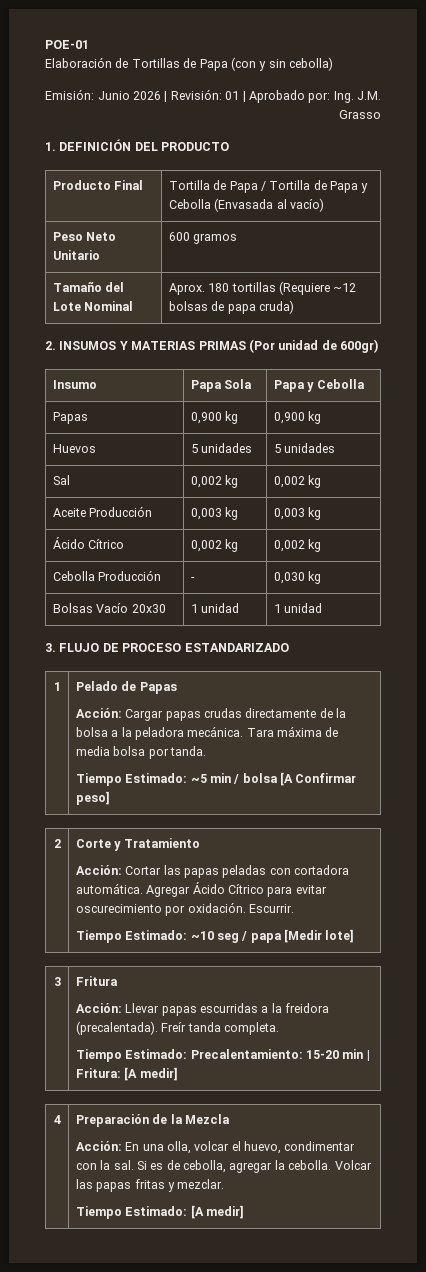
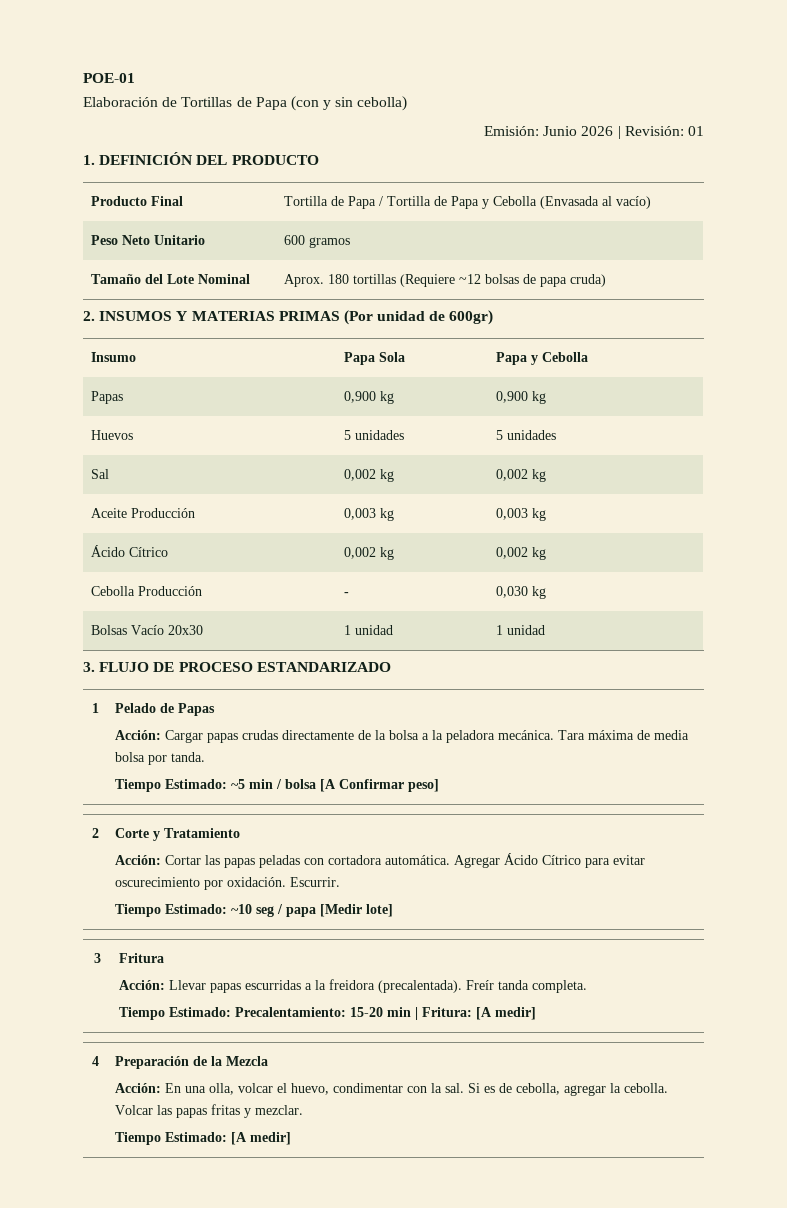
[242,90,381,103] [339,110,381,119] | Aprobado por: Ing. J.M. Grasso -> (704, 131) none

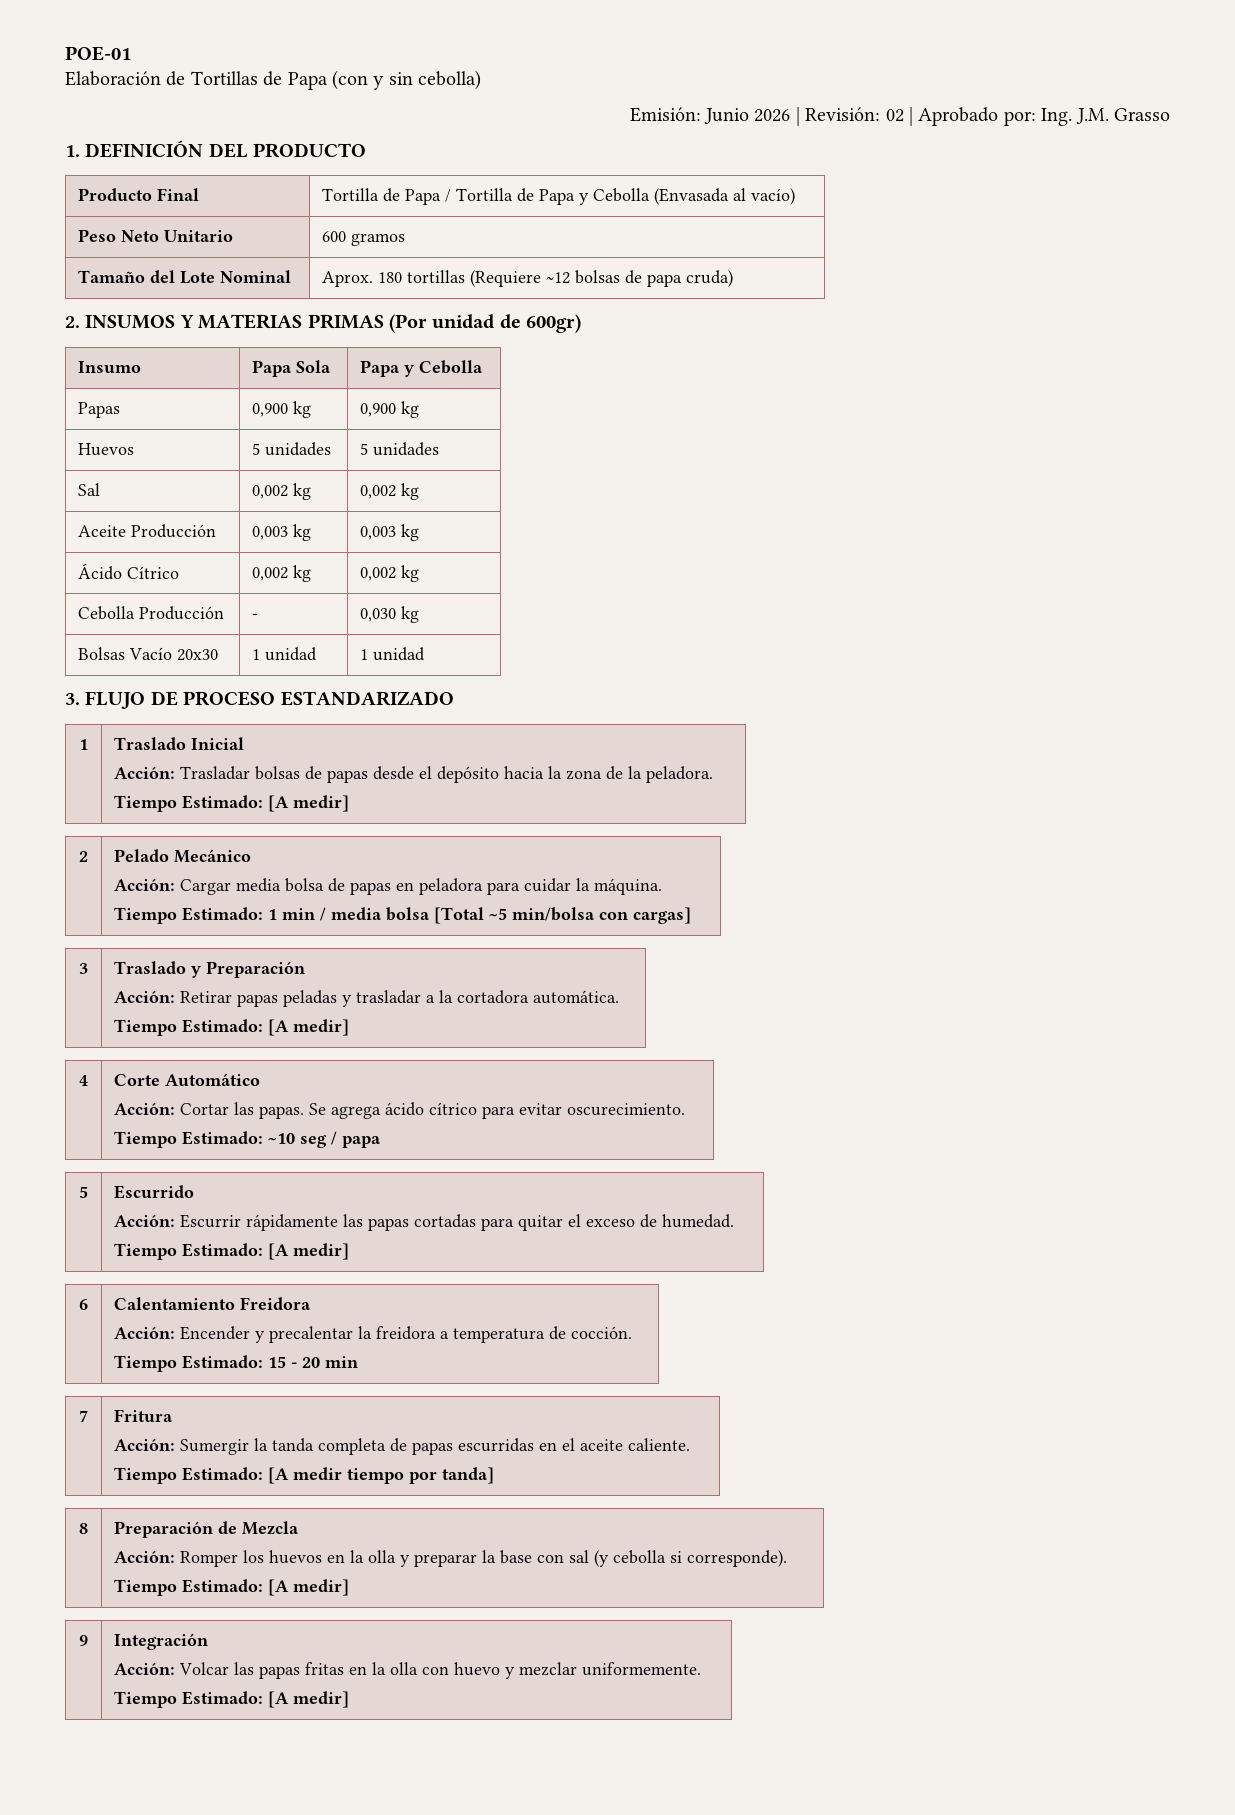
[687,126,704,136] 01 -> [885,107,1170,126] 02 | Aprobado por: Ing. J.M. Grasso
(99, 708) none -> [114,737,245,750] [114,766,714,783] [114,795,350,812] [79,851,88,862] | Traslado Inicial // Acción: Trasladar bolsas de papas desde el depósito hacia la zona de la peladora. // Tiempo Estimado: [A medir] // 2
[160,703,216,716] de Papas -> [174,849,252,863] Mecánico
[207,730,690,743] [115,752,206,765] [115,779,246,792] papas crudas directamente de la bolsa a la peladora mecánica. Tara máxima de media bolsa por tanda. // Tiempo Estimado: ~5 -> [236,878,663,895] [114,907,278,924] media bolsa de papas en peladora para cuidar la máquina. // Tiempo Estimado: 1
[285,779,440,792] [92,828,99,838] bolsa [A Confirmar peso] // 2 -> [331,907,692,924] [79,963,88,974] [114,961,306,978] [114,990,620,1007] [114,1019,350,1036] [79,1075,88,1086] media bolsa [Total ~5 min/bolsa con cargas] // 3 | Traslado y Preparación // Acción: Retirar papas peladas y trasladar a la cortadora automática. // Tiempo Estimado: [A medir] // 4
[153,828,241,841] y Tratamiento -> [165,1073,261,1086] Automático
[224,853,646,868] [115,877,341,890] papas peladas con cortadora automática. Agregar Ácido Cítrico para evitar oscurecimiento por oxidación. Escurrir. -> [259,1102,686,1119] papas. Se agrega ácido cítrico para evitar oscurecimiento.
[320,904,394,917] [94,953,101,963] [119,953,165,963] [119,979,588,993] [119,1007,537,1020] [92,1056,99,1066] [115,1056,269,1069] [115,1083,669,1096] [115,1104,304,1118] [Medir lote] // 3 | Fritura // Acción: Llevar papas escurridas a la freidora (precalentada). Freír tanda completa. // Tiempo Estimado: Precalentamiento: 15-20 min | Fritura: [A medir] // 4 | Preparación de la Mezcla // Acción: En una olla, volcar el huevo, condimentar con la sal. Si es de cebolla, agregar la cebolla. Volcar las papas fritas y mezclar. -> [79,1186,88,1198] [114,1185,195,1199] [114,1214,735,1231] [114,1243,350,1260] [79,1299,88,1310] [114,1297,312,1310] [114,1326,633,1343] [114,1355,359,1372] [79,1410,88,1422] [114,1409,174,1422] [114,1438,691,1455] [114,1467,495,1484] [79,1523,88,1534] [114,1521,300,1538] [114,1550,788,1567] [114,1579,350,1596] [79,1635,88,1646] [114,1633,209,1650] [114,1662,702,1679] // 5 | Escurrido // Acción: Escurrir rápidamente las papas cortadas para quitar el exceso de humedad. // Tiempo Estimado: [A medir] // 6 | Calentamiento Freidora // Acción: Encender y precalentar la freidora a temperatura de cocción. // Tiempo Estimado: 15 - 20 min // 7 | Fritura // Acción: Sumergir la tanda completa de papas escurridas en el aceite caliente. // Tiempo Estimado: [A medir tiempo por tanda] // 8 | Preparación de Mezcla // Acción: Romper los huevos en la olla y preparar la base con sal (y cebolla si corresponde). // Tiempo Estimado: [A medir] // 9 | Integración // Acción: Volcar las papas fritas en la olla con huevo y mezclar uniformemente.

